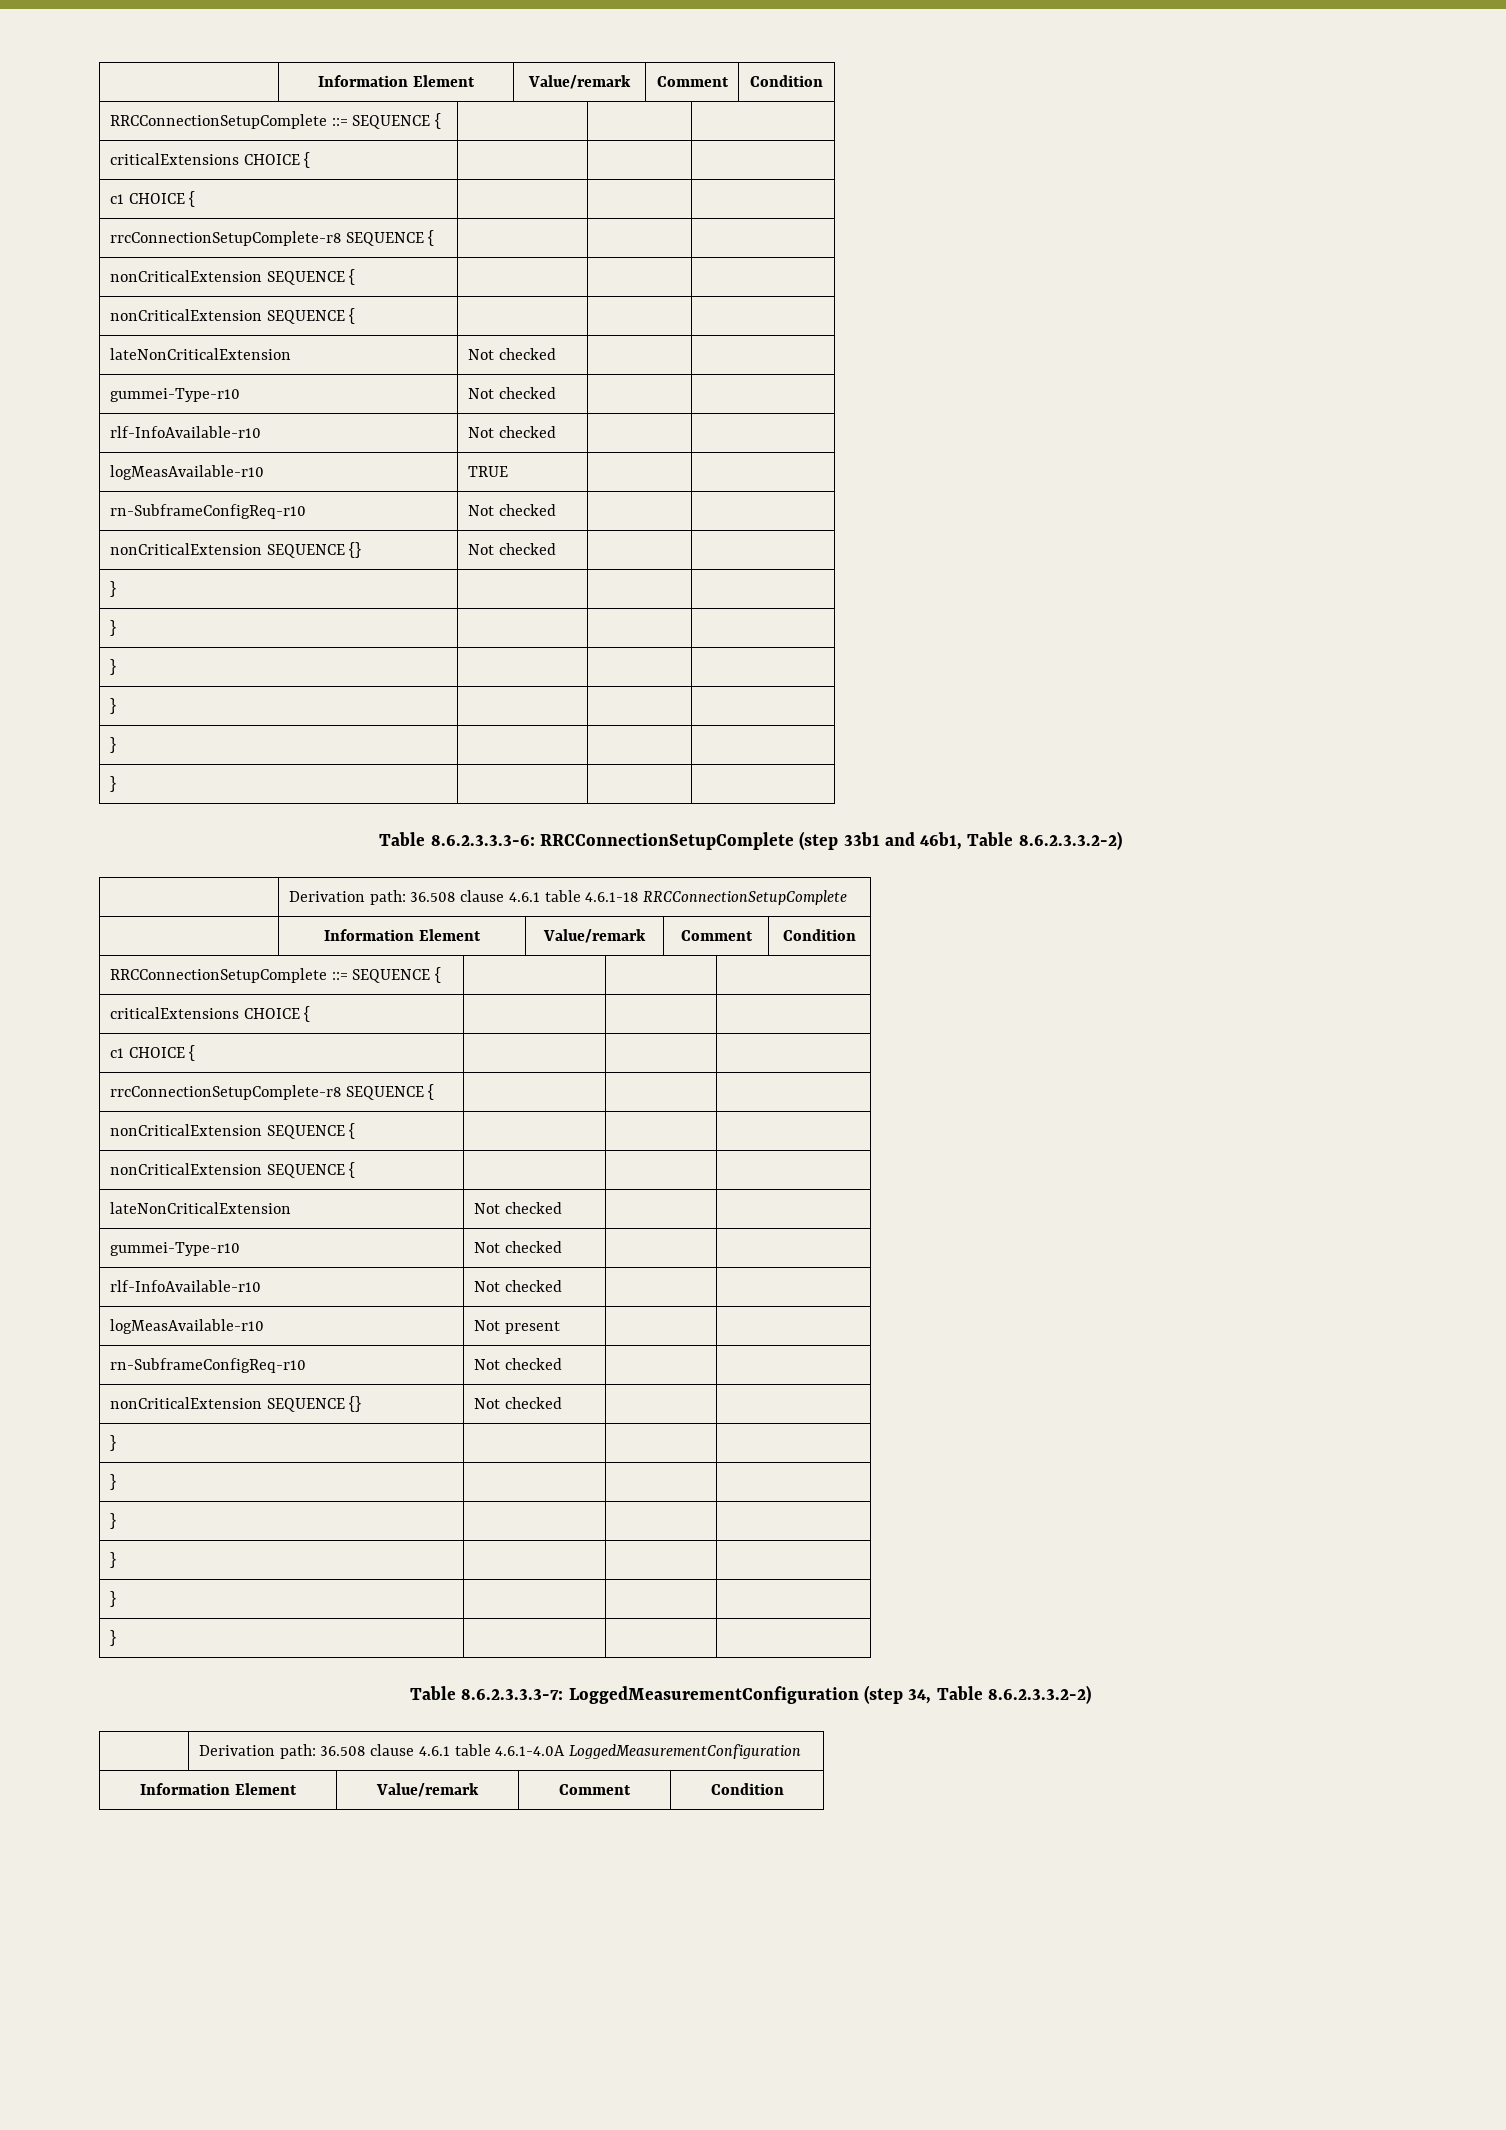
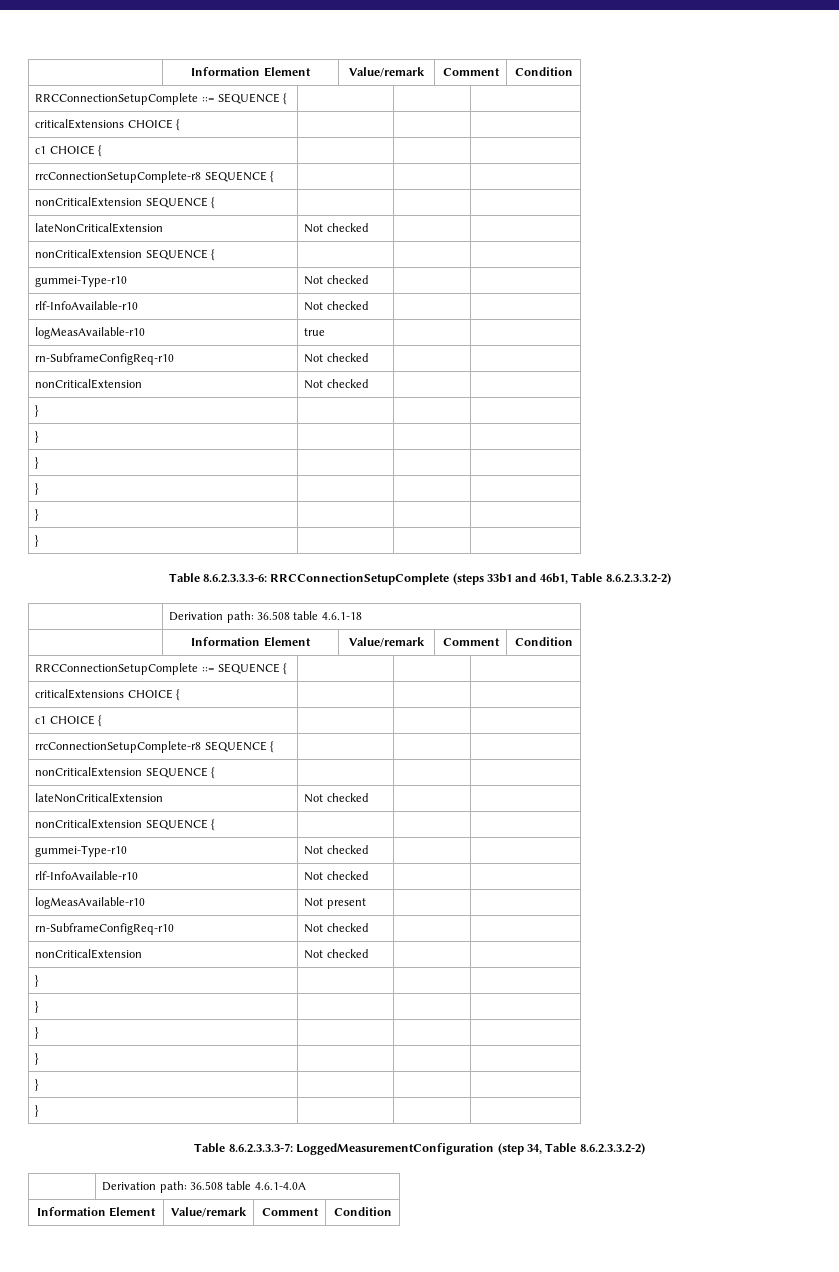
[109,308,356,324] [109,348,291,360] [467,348,556,360] [109,388,240,402] [467,387,556,399] [109,426,261,438] [467,426,556,438] [109,465,264,480] [467,466,508,477] [109,504,306,519] [467,504,556,516] [109,542,362,558] // nonCriticalExtension SEQUENCE { | | | // lateNonCriticalExtension | Not checked | | // gummei-Type-r10 | Not checked | | // rlf-InfoAvailable-r10 | Not checked | | // logMeasAvailable-r10 | TRUE | | // rn-SubframeConfigReq-r10 | Not checked | | // nonCriticalExtension SEQUENCE {} -> [35,223,164,233] [304,223,369,233] [35,249,216,261] [35,275,128,287] [304,275,369,285] [35,301,139,310] [304,301,369,311] [35,327,146,339] [304,328,326,336] [35,353,175,365] [304,353,369,363] [35,379,143,389] // lateNonCriticalExtension | Not checked | | // nonCriticalExtension SEQUENCE { | | | // gummei-Type-r10 | Not checked | | // rlf-InfoAvailable-r10 | Not checked | | // logMeasAvailable-r10 | true | | // rn-SubframeConfigReq-r10 | Not checked | | // nonCriticalExtension
[799,831,839,850] (step -> [452,573,484,585] (steps
[460,890,540,902] clause 4.6.1 -> (291, 615) none
[642,890,847,905] RRCConnectionSetupComplete -> (362, 616) none
[109,1162,356,1178] [109,1202,291,1214] [473,1202,562,1214] // nonCriticalExtension SEQUENCE { | | | // lateNonCriticalExtension | Not checked | | -> [35,793,164,803] [304,793,369,803] [35,819,216,831] // lateNonCriticalExtension | Not checked | | // nonCriticalExtension SEQUENCE { | | |
[266,1396,362,1412] SEQUENCE {} -> (143, 954) none
[370,1744,450,1756] clause 4.6.1 -> (224, 1185) none
[568,1744,801,1759] LoggedMeasurementConfiguration -> (306, 1186) none

